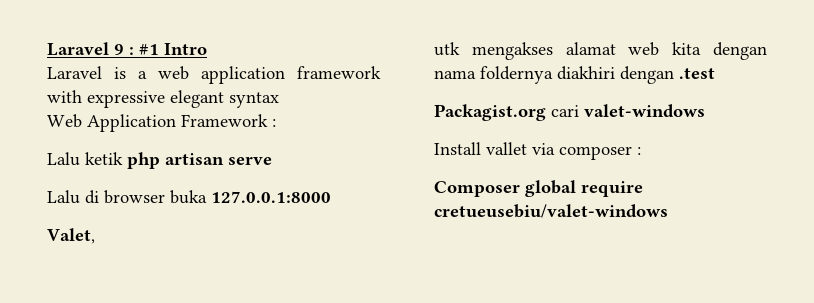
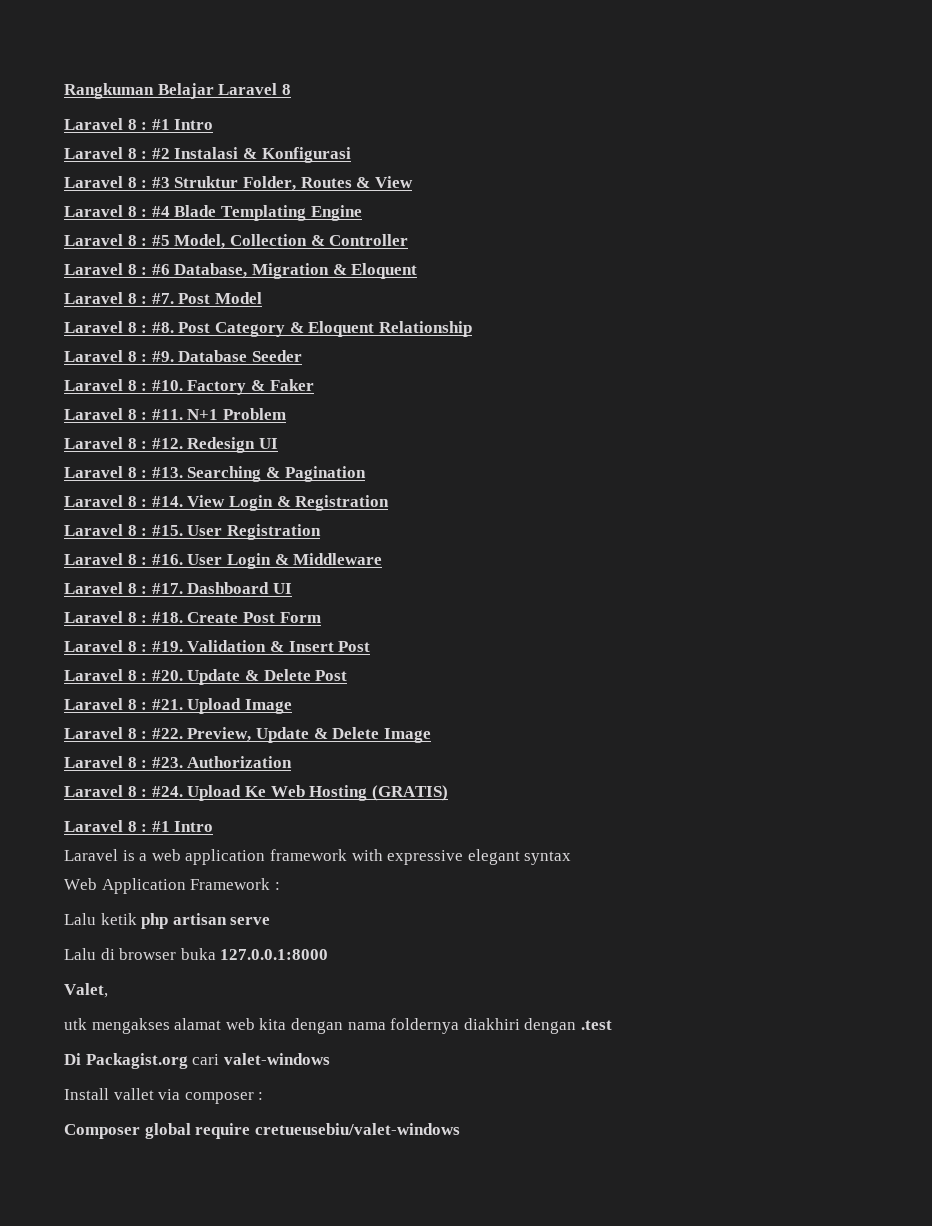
[47,42,124,56] Laravel 9 -> [64,83,291,99] [64,118,214,130] [64,147,351,163] [64,176,413,191] [64,205,362,221] [64,234,409,249] [64,263,418,279] [64,292,262,304] [64,321,472,337] [64,350,302,362] [64,379,314,395] [64,408,286,420] [64,437,278,453] [64,466,366,482] [64,495,390,511] [64,524,321,540] [64,553,383,569] [64,582,292,594] [64,611,321,623] [64,640,371,652] [64,669,348,685] [64,698,292,714] [64,727,431,743] [64,756,293,768] [64,785,448,801] [64,820,137,832] Rangkuman Belajar Laravel 8 // Laravel 8 : #1 Intro // Laravel 8 : #2 Instalasi & Konfigurasi // Laravel 8 : #3 Struktur Folder, Routes & View // Laravel 8 : #4 Blade Templating Engine // Laravel 8 : #5 Model, Collection & Controller // Laravel 8 : #6 Database, Migration & Eloquent // Laravel 8 : #7. Post Model // Laravel 8 : #8. Post Category & Eloquent Relationship // Laravel 8 : #9. Database Seeder // Laravel 8 : #10. Factory & Faker // Laravel 8 : #11. N+1 Problem // Laravel 8 : #12. Redesign UI // Laravel 8 : #13. Searching & Pagination // Laravel 8 : #14. View Login & Registration // Laravel 8 : #15. User Registration // Laravel 8 : #16. User Login & Middleware // Laravel 8 : #17. Dashboard UI // Laravel 8 : #18. Create Post Form // Laravel 8 : #19. Validation & Insert Post // Laravel 8 : #20. Update & Delete Post // Laravel 8 : #21. Upload Image // Laravel 8 : #22. Preview, Update & Delete Image // Laravel 8 : #23. Authorization // Laravel 8 : #24. Upload Ke Web Hosting (GRATIS) // Laravel 8
(715, 73) none -> [64,1053,81,1065] Di

